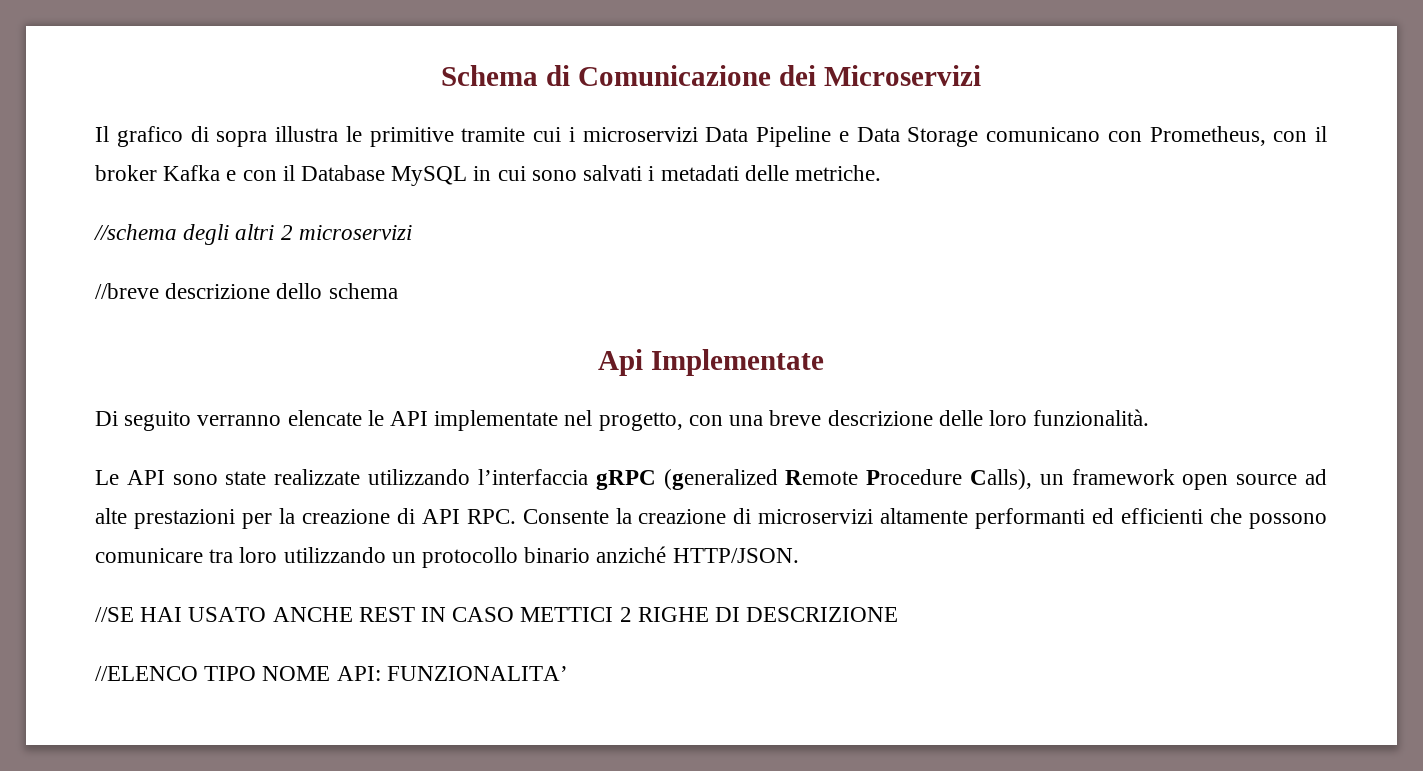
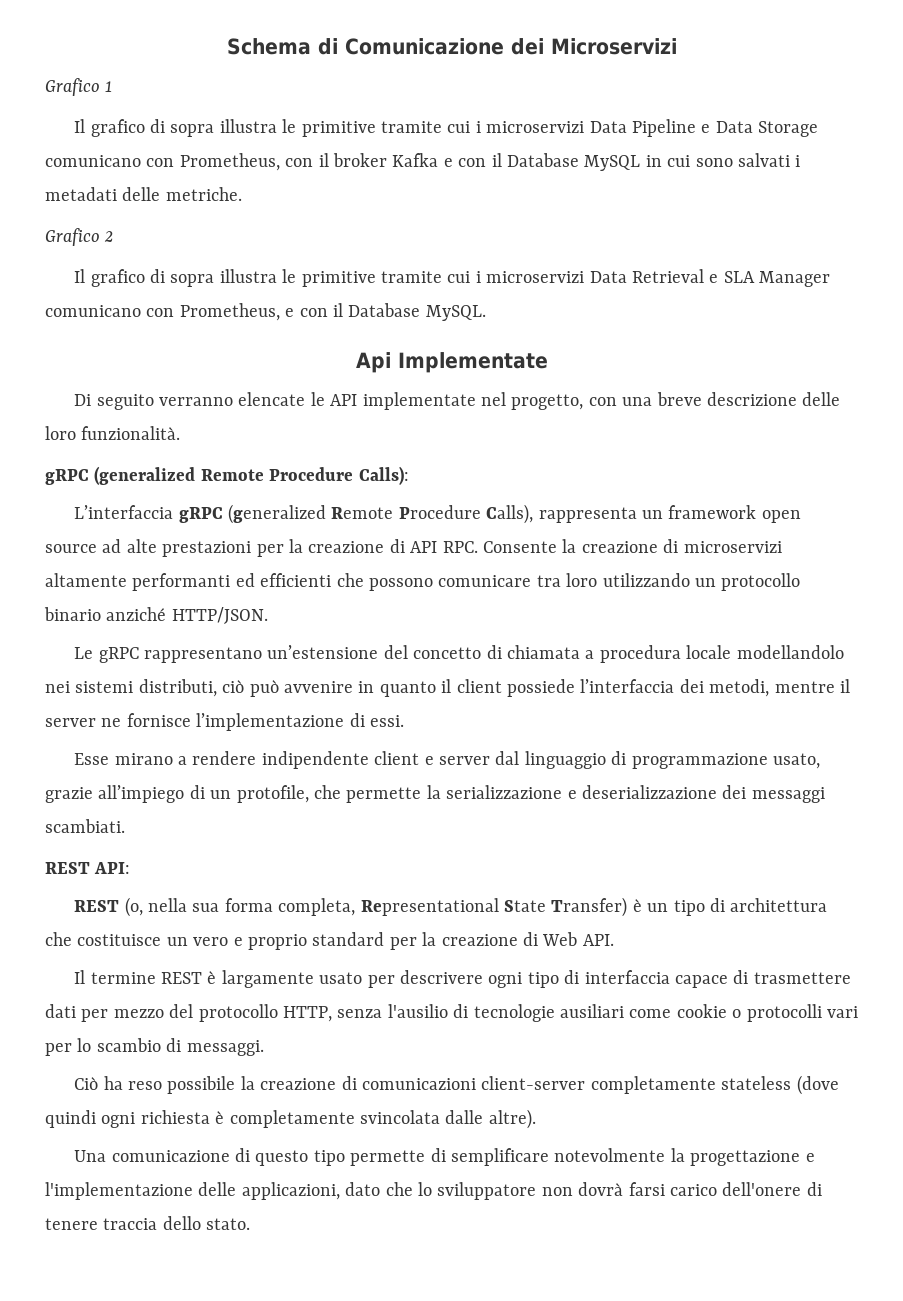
(981, 75) none -> [45,78,113,96] // Grafico 1
[93,224,412,245] [95,283,398,299] //schema degli altri 2 microservizi // //breve descrizione dello schema -> [45,228,114,246] [74,269,831,287] [45,303,486,321] Grafico 2 // Il grafico di sopra illustra le primitive tramite cui i microservizi Data Retrieval e SLA Manager comunicano con Prometheus, e con il Database MySQL.
[95,469,588,485] Le API sono state realizzate utilizzando l’interfaccia -> [45,466,409,485] [74,505,174,519] gRPC (generalized Remote Procedure Calls): // L’interfaccia
(1032, 479) none -> [538,507,637,523] rappresenta
[95,607,899,622] [95,666,568,681] //SE HAI USATO ANCHE REST IN CASO METTICI 2 RIGHE DI DESCRIZIONE // //ELENCO TIPO NOME API: FUNZIONALITA’ -> [74,645,844,663] [45,679,850,697] [45,713,404,731] [74,751,821,769] [45,785,825,803] [45,819,125,833] [45,862,131,874] [74,897,828,917] [45,932,614,950] [74,970,851,988] [45,1004,858,1022] [45,1038,264,1056] [74,1075,839,1095] [45,1109,536,1129] [74,1148,815,1166] [45,1182,822,1200] [45,1216,251,1230] Le gRPC rappresentano un’estensione del concetto di chiamata a procedura locale modellandolo nei sistemi distributi, ciò può avvenire in quanto il client possiede l’interfaccia dei metodi, mentre il server ne fornisce l’implementazione di essi. // Esse mirano a rendere indipendente client e server dal linguaggio di programmazione usato, grazie all’impiego di un protofile, che permette la serializzazione e deserializzazione dei messaggi scambiati. // REST API: // REST (o, nella sua forma completa, Representational State Transfer) è un tipo di architettura che costituisce un vero e proprio standard per la creazione di Web API. // Il termine REST è largamente usato per descrivere ogni tipo di interfaccia capace di trasmettere dati per mezzo del protocollo HTTP, senza l'ausilio di tecnologie ausiliari come cookie o protocolli vari per lo scambio di messaggi. // Ciò ha reso possibile la creazione di comunicazioni client-server completamente stateless (dove quindi ogni richiesta è completamente svincolata dalle altre). // Una comunicazione di questo tipo permette di semplificare notevolmente la progettazione e l'implementazione delle applicazioni, dato che lo sviluppatore non dovrà farsi carico dell'onere di tenere traccia dello stato.

